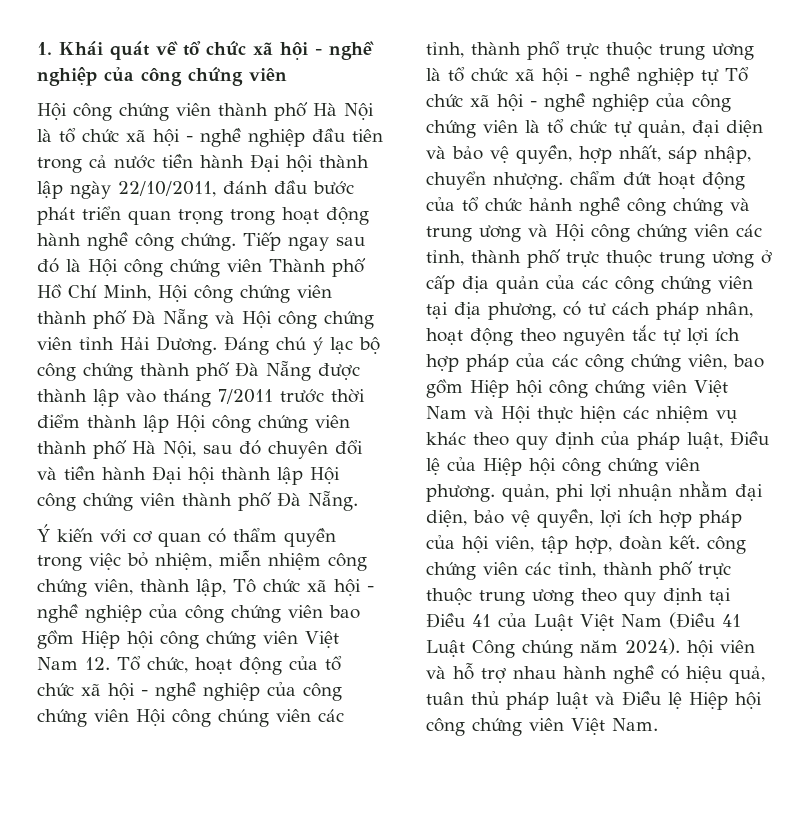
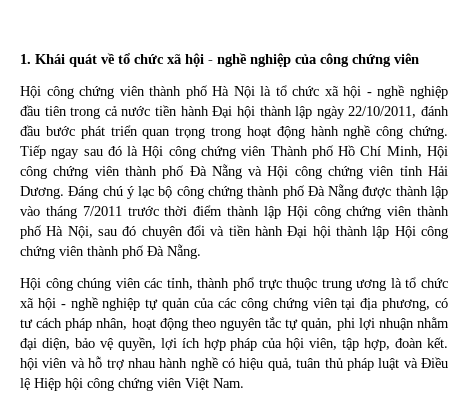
[37,524,336,547] [37,550,367,571] [37,579,374,597] [37,604,360,623] [37,630,339,649] [37,656,342,675] [37,682,342,701] [37,709,129,727] Ý kiến với cơ quan có thẩm quyền trong việc bỏ nhiệm, miễn nhiệm công chứng viên, thành lập, Tô chức xã hội - nghề nghiệp của công chứng viên bao gồm Hiệp hội công chứng viên Việt Nam 12. Tổ chức, hoạt động của tổ chức xã hội - nghề nghiệp của công chứng viên -> (201, 251) none
[725,67,749,82] [426,93,731,112] [426,119,763,138] [426,145,751,164] [426,171,745,190] [426,197,750,216] [426,224,762,242] [426,249,772,268] [426,275,489,294] Tổ chức xã hội - nghề nghiệp của công chứng viên là tổ chức tự quản, đại diện và bảo vệ quyền, hợp nhất, sáp nhập, chuyển nhượng. chẩm đứt hoạt động của tổ chức hảnh nghề công chứng và trung ương và Hội công chứng viên các tỉnh, thành phố trực thuộc trung ương ở cấp địa -> (159, 304) none
[687,328,740,346] [426,353,764,372] [426,379,728,398] [426,406,737,424] [426,431,769,450] [426,457,700,476] [426,484,495,502] lợi ích hợp pháp của các công chứng viên, bao gồm Hiệp hội công chứng viên Việt Nam và Hội thực hiện các nhiệm vụ khác theo quy định của pháp luật, Điều lệ của Hiệp hội công chứng viên phương. -> (299, 324) none
[707,536,746,554] [426,561,731,580] [426,588,731,606] [426,612,741,632] [426,638,680,658] công chứng viên các tỉnh, thành phố trực thuộc trung ương theo quy định tại Điều 41 của Luật Việt Nam (Điều 41 Luật Công chúng năm 2024). -> (449, 342) none

